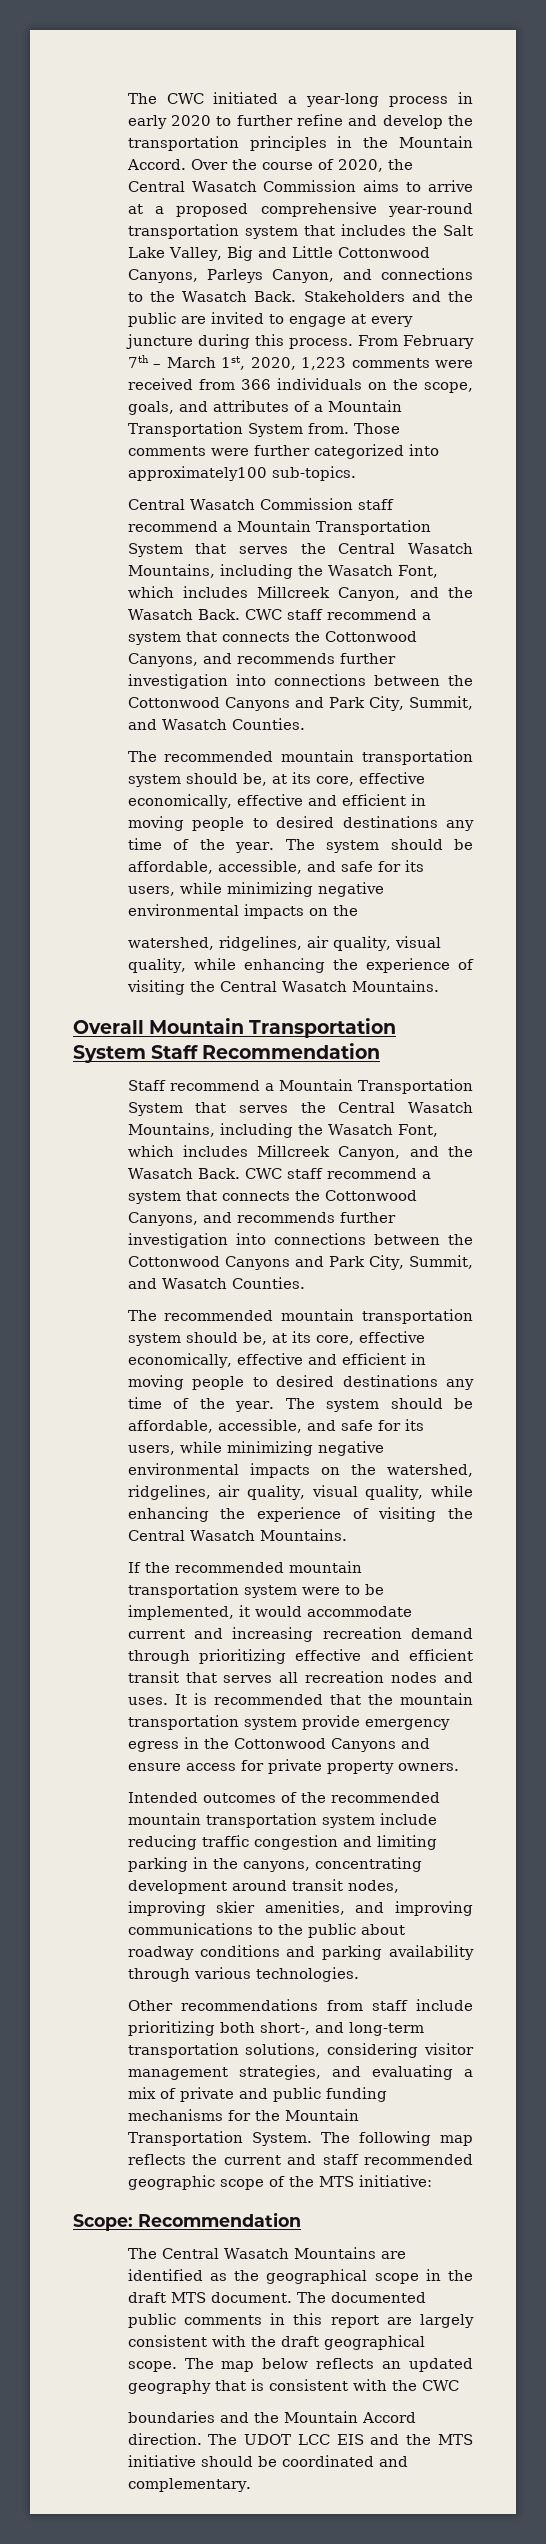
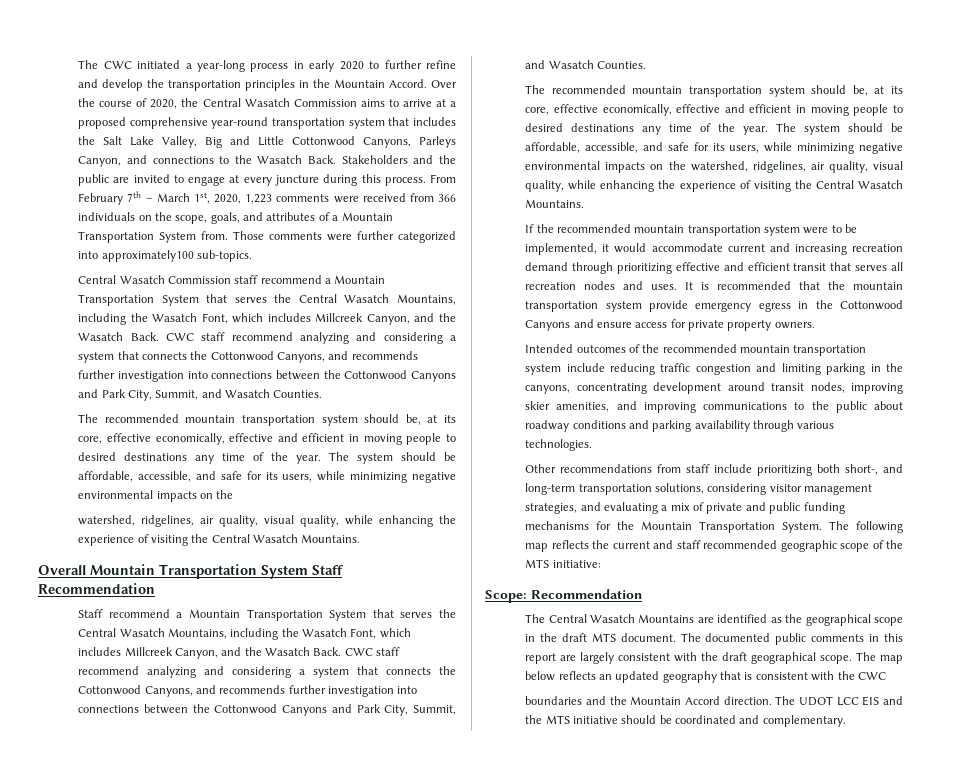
(417, 614) none -> [299,332,443,344] analyzing and considering
(417, 1173) none -> [147,666,292,678] analyzing and considering

